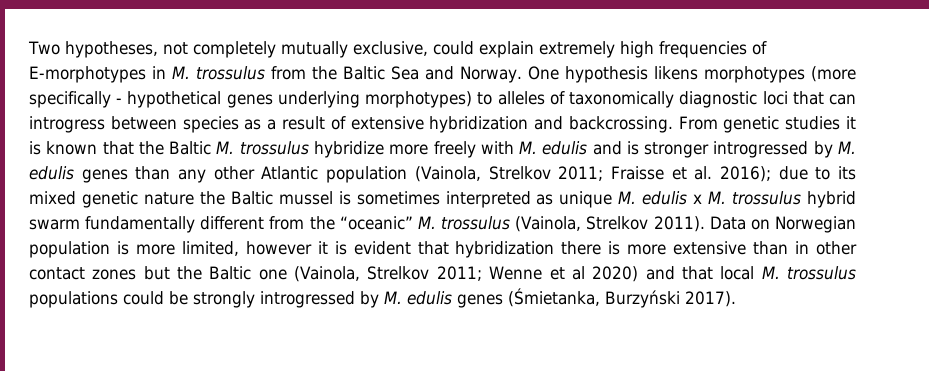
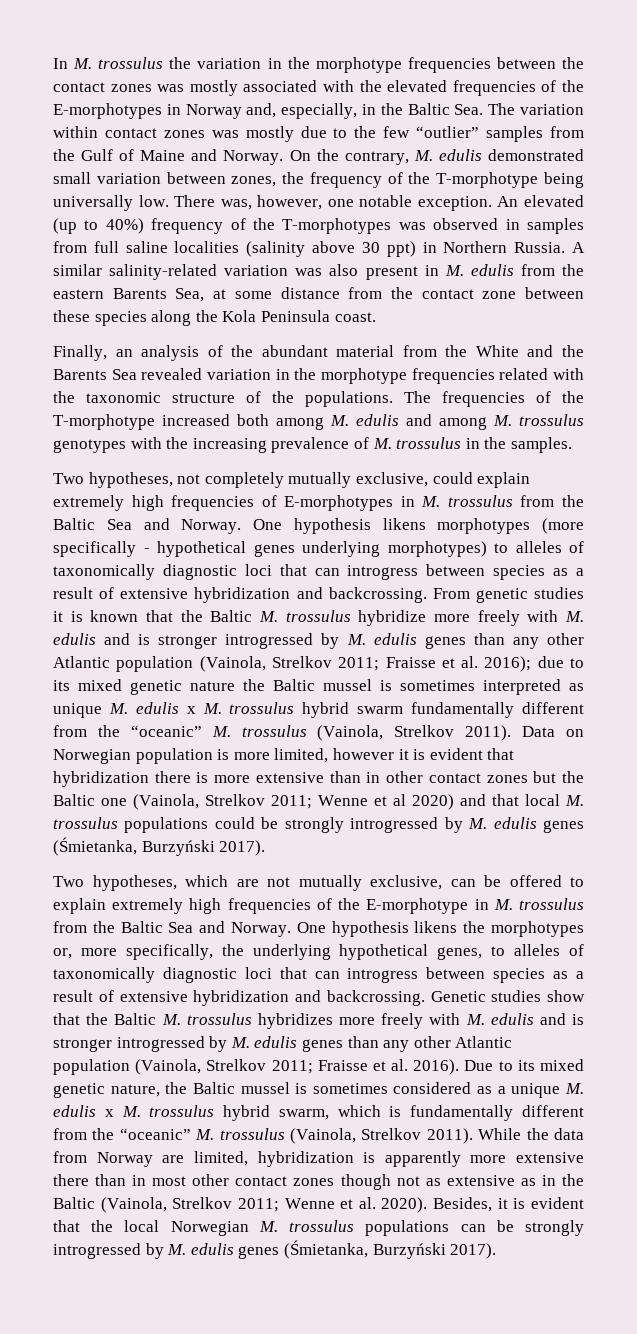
(28, 48) none -> [53,57,585,73] [53,80,585,96] [53,103,585,119] [53,126,585,142] [53,149,584,165] [53,172,584,188] [53,195,584,211] [53,218,584,234] [53,241,585,257] [53,264,585,280] [53,287,584,302] [53,310,376,326] [53,345,584,361] [53,368,584,384] [53,391,584,407] [53,414,584,430] [53,437,572,453] In M. trossulus the variation in the morphotype frequencies between the contact zones was mostly associated with the elevated frequencies of the E-morphotypes in Norway and, especially, in the Baltic Sea. The variation within contact zones was mostly due to the few “outlier” samples from the Gulf of Maine and Norway. On the contrary, M. edulis demonstrated small variation between zones, the frequency of the T-morphotype being universally low. There was, however, one notable exception. An elevated (up to 40%) frequency of the T-morphotypes was observed in samples from full saline localities (salinity above 30 ppt) in Northern Russia. A similar salinity-related variation was also present in M. edulis from the eastern Barents Sea, at some distance from the contact zone between these species along the Kola Peninsula coast. // Finally, an analysis of the abundant material from the White and the Barents Sea revealed variation in the morphotype frequencies related with the taxonomic structure of the populations. The frequencies of the T-morphotype increased both among M. edulis and among M. trossulus genotypes with the increasing prevalence of M. trossulus in the samples. //
(736, 299) none -> [53,875,584,891] [53,898,584,914] [53,921,585,937] [53,944,585,960] [53,967,585,983] [53,990,585,1006] [53,1013,585,1029] [53,1036,513,1052] [53,1059,584,1075] [53,1082,584,1098] [53,1105,584,1121] [53,1128,584,1144] [53,1151,584,1167] [53,1174,585,1190] [53,1197,584,1213] [53,1220,584,1236] [53,1240,497,1259] // Two hypotheses, which are not mutually exclusive, can be offered to explain extremely high frequencies of the E-morphotype in M. trossulus from the Baltic Sea and Norway. One hypothesis likens the morphotypes or, more specifically, the underlying hypothetical genes, to alleles of taxonomically diagnostic loci that can introgress between species as a result of extensive hybridization and backcrossing. Genetic studies show that the Baltic M. trossulus hybridizes more freely with M. edulis and is stronger introgressed by M. edulis genes than any other Atlantic population (Vainola, Strelkov 2011; Fraisse et al. 2016). Due to its mixed genetic nature, the Baltic mussel is sometimes considered as a unique M. edulis x M. trossulus hybrid swarm, which is fundamentally different from the “oceanic” M. trossulus (Vainola, Strelkov 2011). While the data from Norway are limited, hybridization is apparently more extensive there than in most other contact zones though not as extensive as in the Baltic (Vainola, Strelkov 2011; Wenne et al. 2020). Besides, it is evident that the local Norwegian M. trossulus populations can be strongly introgressed by M. edulis genes (Śmietanka, Burzyński 2017).

